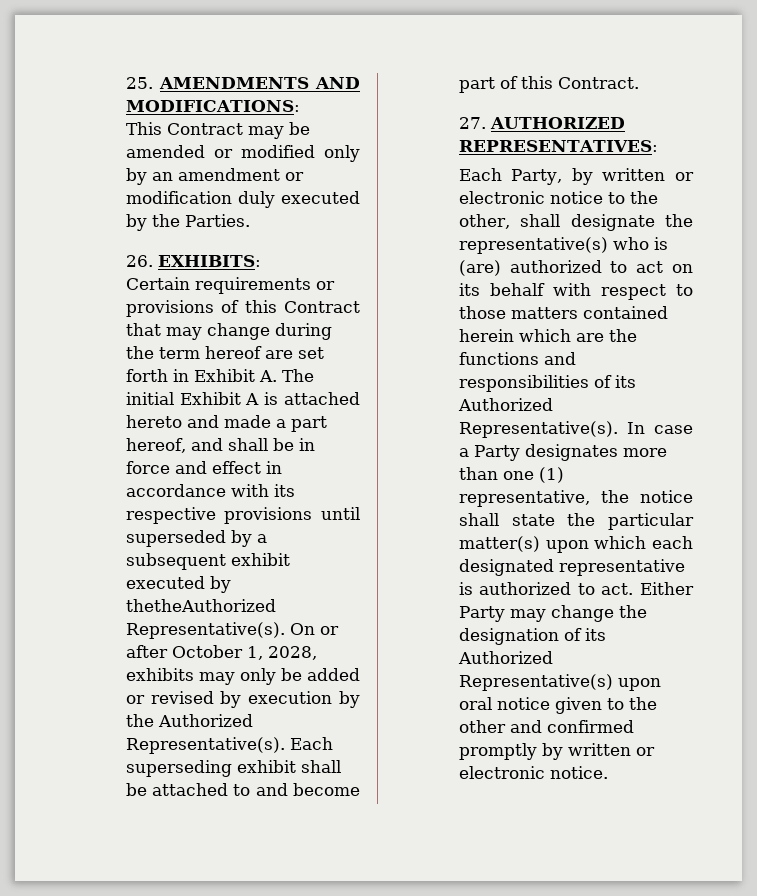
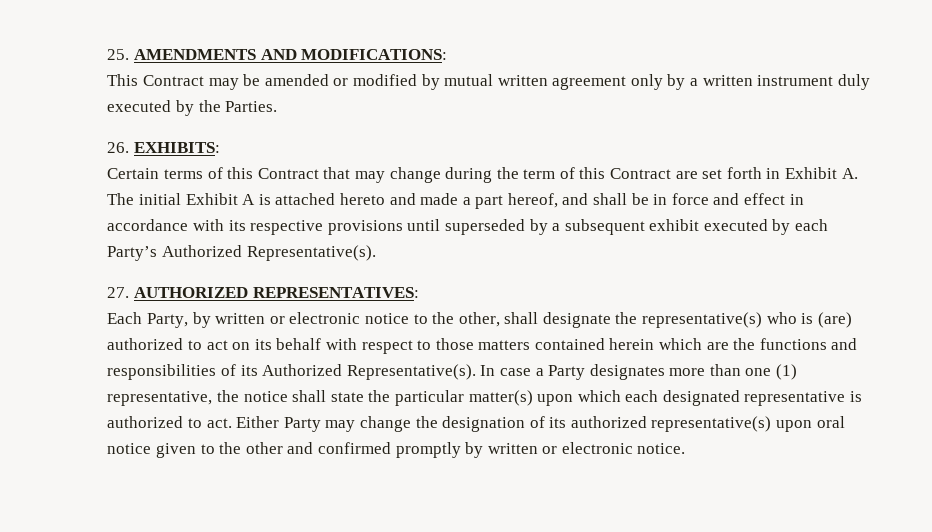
[324,145,360,162] [125,168,304,185] [125,191,232,204] only by an amendment or modification -> [421,74,834,90] by mutual written agreement only by a written instrument
[194,277,335,294] [125,300,214,317] requirements or provisions -> [163,169,203,179] terms
[204,346,262,359] hereof -> [559,167,672,179] of this Contract
[125,599,276,612] [125,622,339,639] [125,645,317,660] [125,668,360,685] [125,691,360,708] [125,714,253,727] [125,737,333,754] [125,760,341,777] [125,783,360,796] [458,76,639,93] thetheAuthorized Representative(s). On or after October 1, 2028, exhibits may only be added or revised by execution by the Authorized Representative(s). Each superseding exhibit shall be attached to and become part of this Contract. -> [795,219,829,231] [107,245,376,261] each Party’s Authorized Representative(s).
[457,651,553,664] [458,674,613,691] Authorized Representative(s) -> [570,416,772,432] authorized representative(s)

